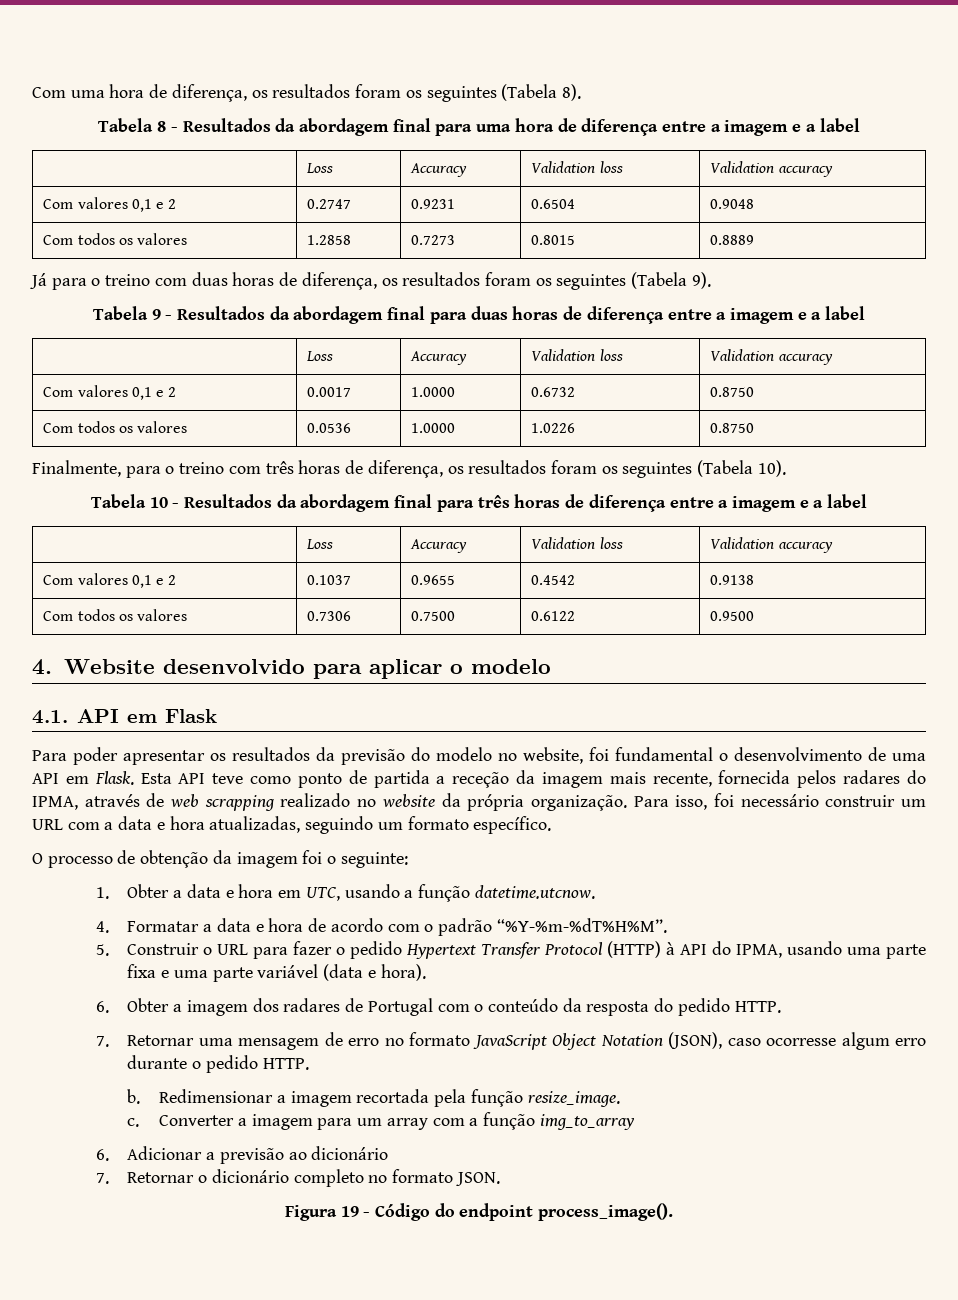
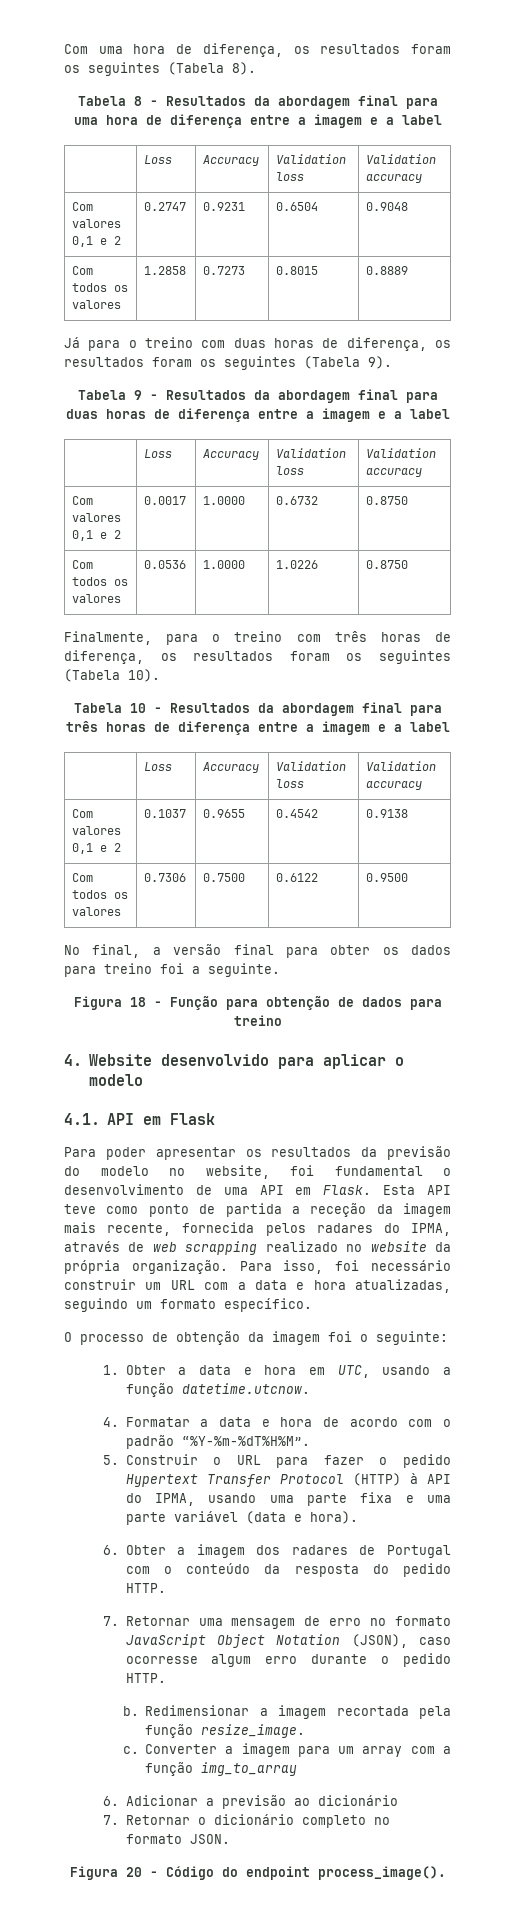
(755, 616) none -> [64,944,451,958] [64,963,280,977] [73,995,442,1010] [233,1015,282,1026] // No final, a versão final para obter os dados para treino foi a seguinte. // Figura 18 - Função para obtenção de dados para treino
[340,1206,359,1217] 19 -> [125,1867,142,1877] 20

